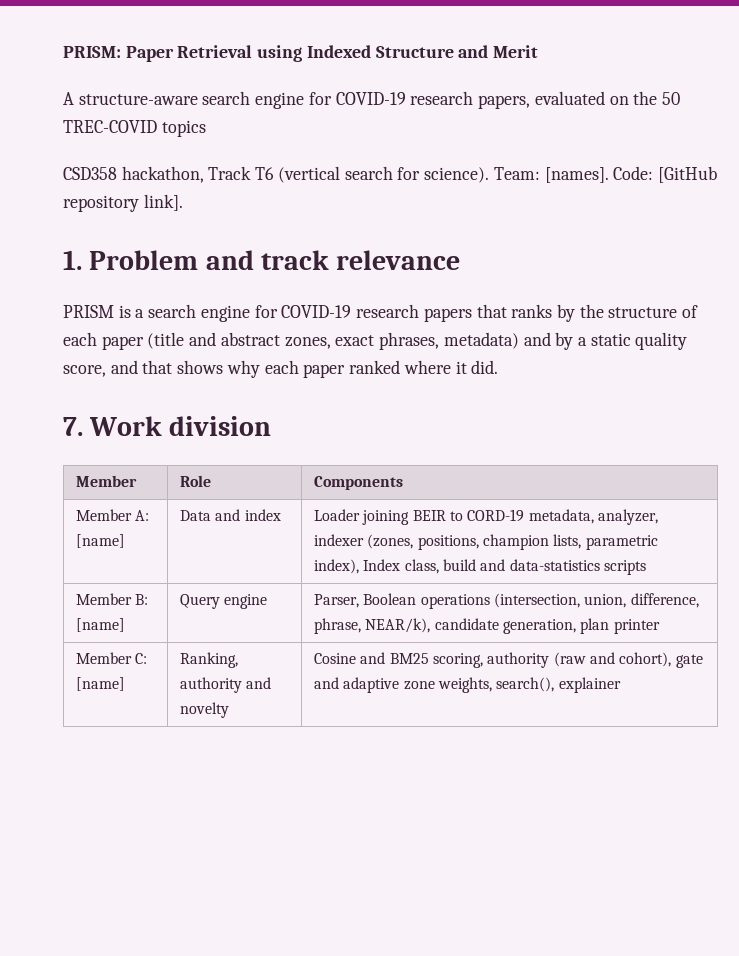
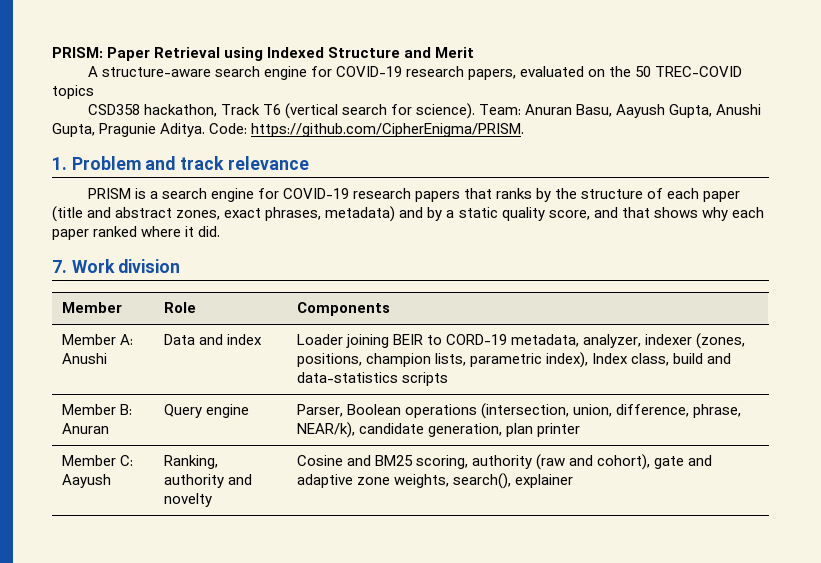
[544,166,717,183] [63,194,183,212] [names]. Code: [GitHub repository link]. -> [524,104,762,118] [52,123,525,137] Anuran Basu, Aayush Gupta, Anushi Gupta, Pragunie Aditya. Code: https://github.com/CipherEnigma/PRISM.
[76,534,126,548] [name] -> [61,353,107,364] Anushi
[76,618,126,632] [name] -> [61,423,109,434] Anuran
[76,677,126,691] [name] -> [61,474,111,488] Aayush

